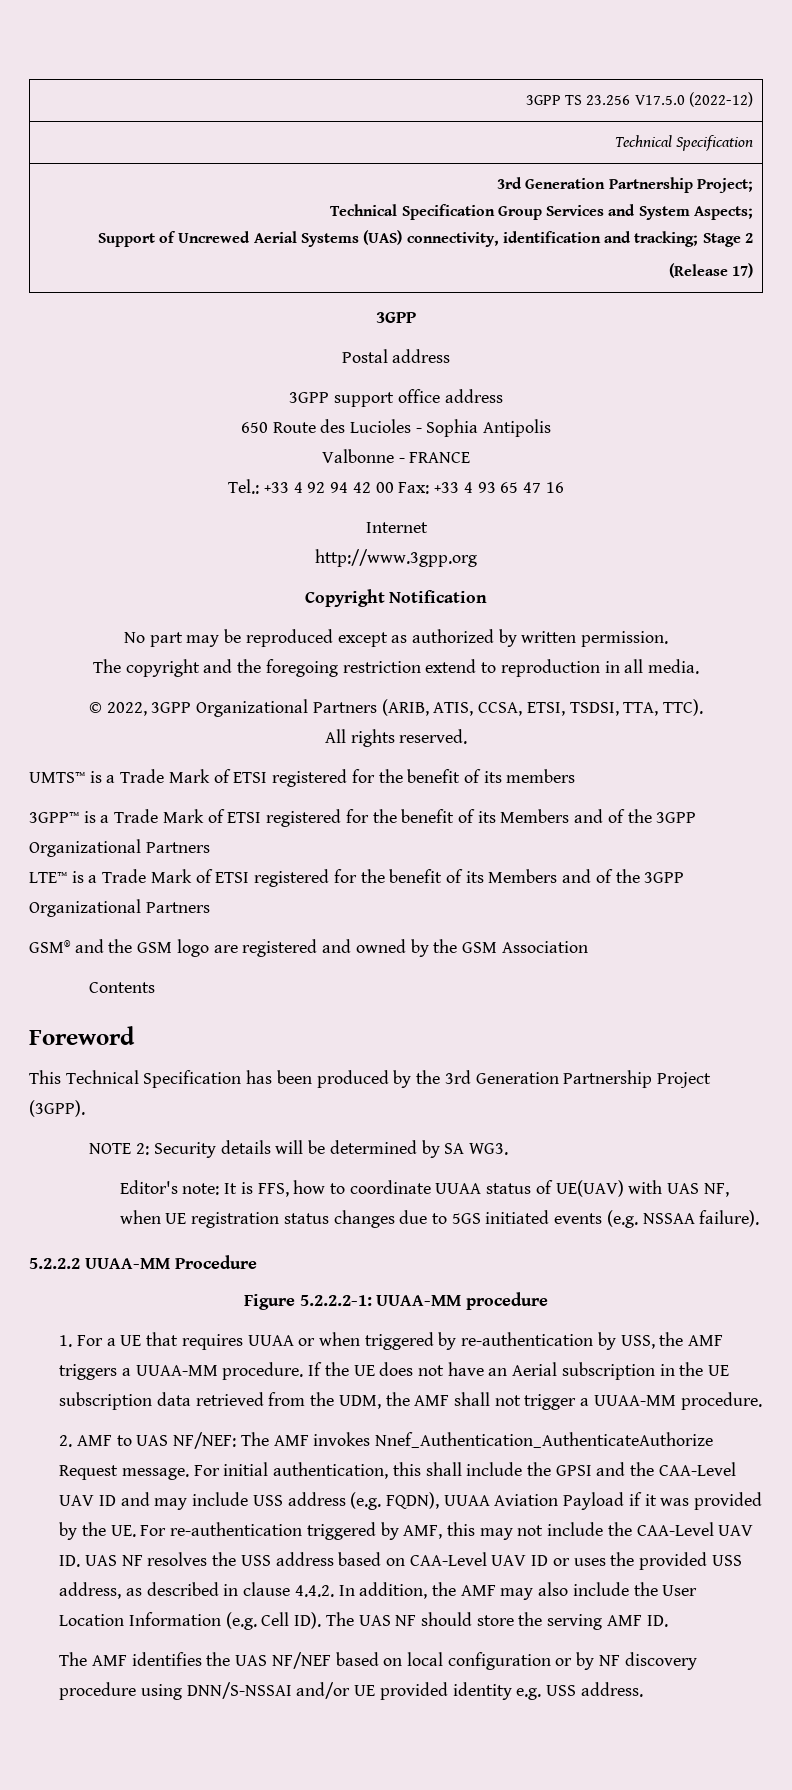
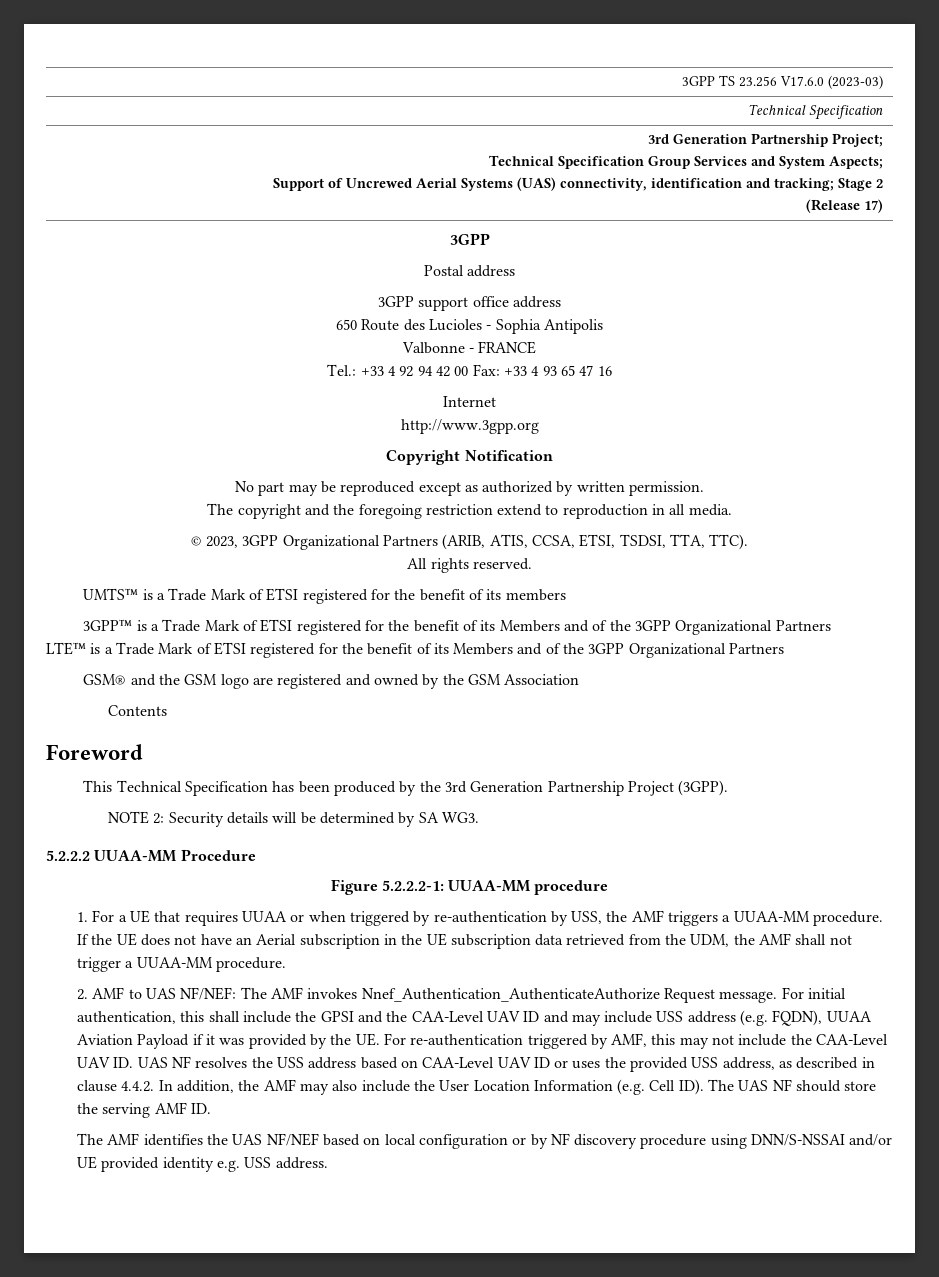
[634,92,754,107] V17.5.0 (2022-12) -> [779,75,883,89] V17.6.0 (2023-03)
[106,702,147,716] 2022, -> [206,536,239,548] 2023,
[119,1180,729,1197] [119,1210,760,1228] // Editor's note: It is FFS, how to coordinate UUAA status of UE(UAV) with UAS NF, when UE registration status changes due to 5GS initiated events (e.g. NSSAA failure). -> (479, 817) none

